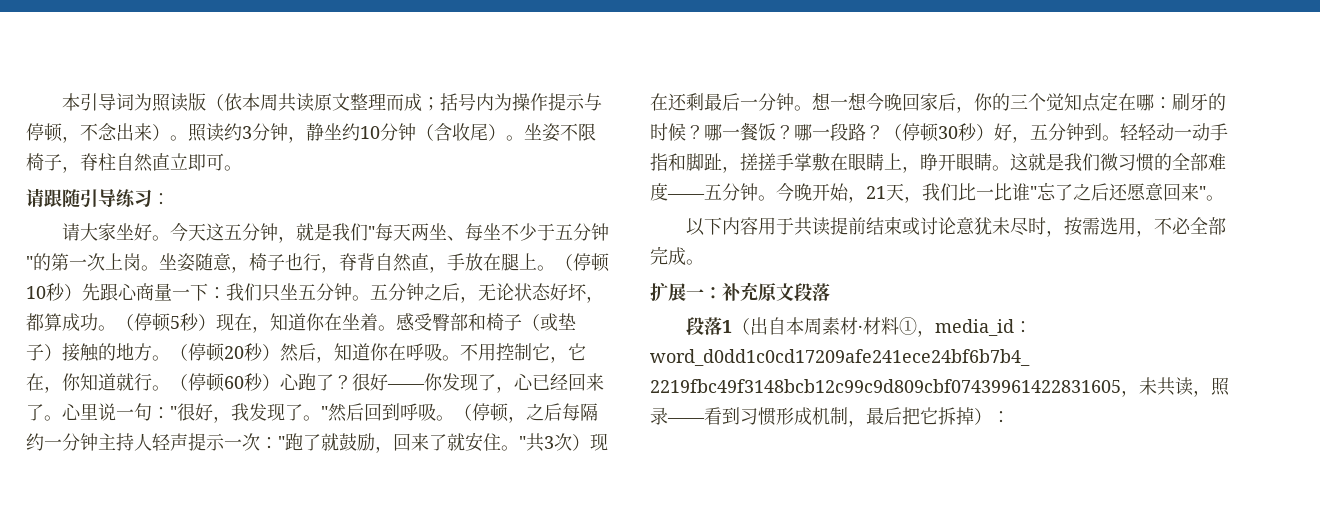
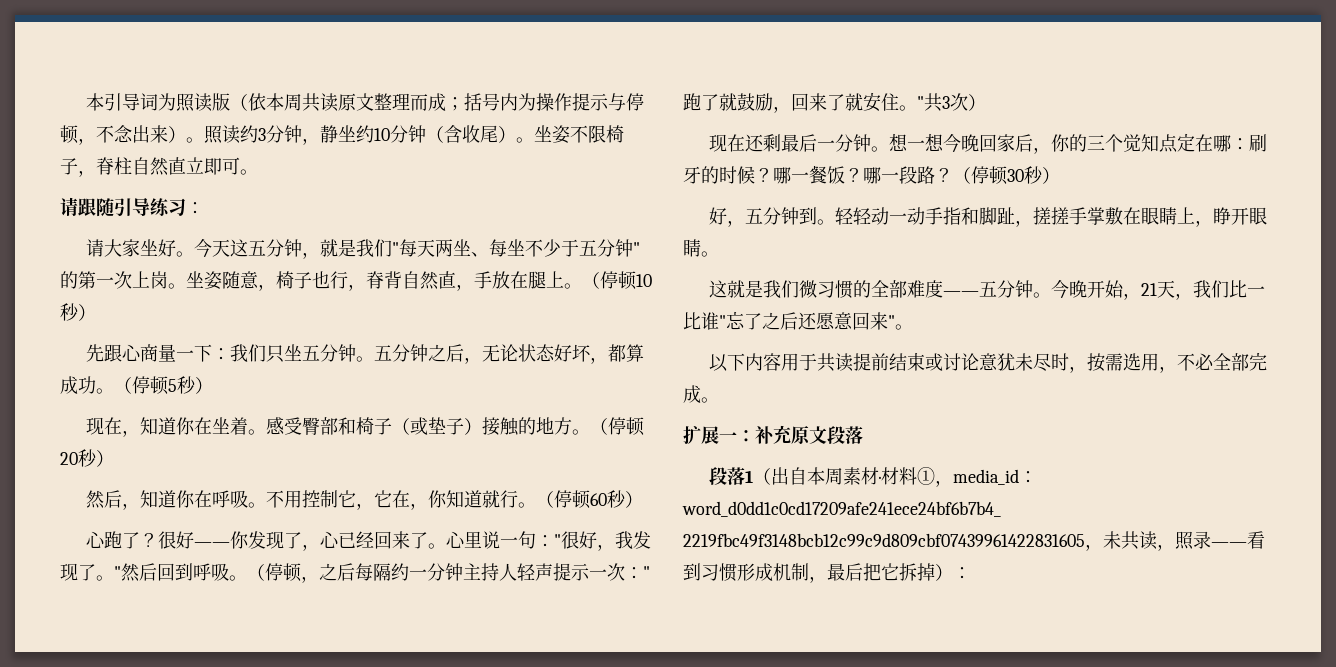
(82, 292) none -> (96, 312) //
(216, 322) none -> (213, 385) //
(280, 352) none -> (114, 458) //
(280, 382) none -> (643, 499) //
(590, 442) none -> (986, 102) //
(994, 132) none -> (1060, 175) //
(1010, 168) none -> (719, 254) //

